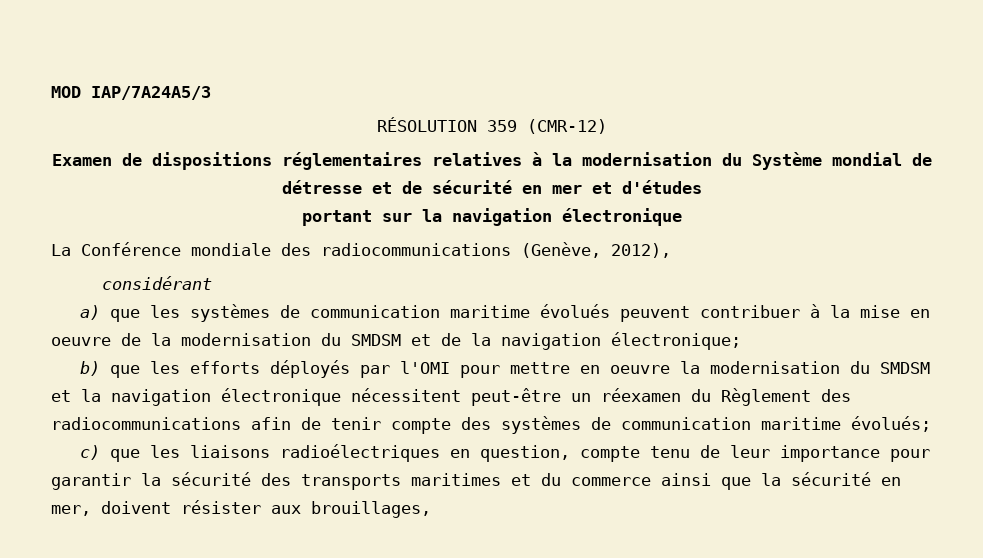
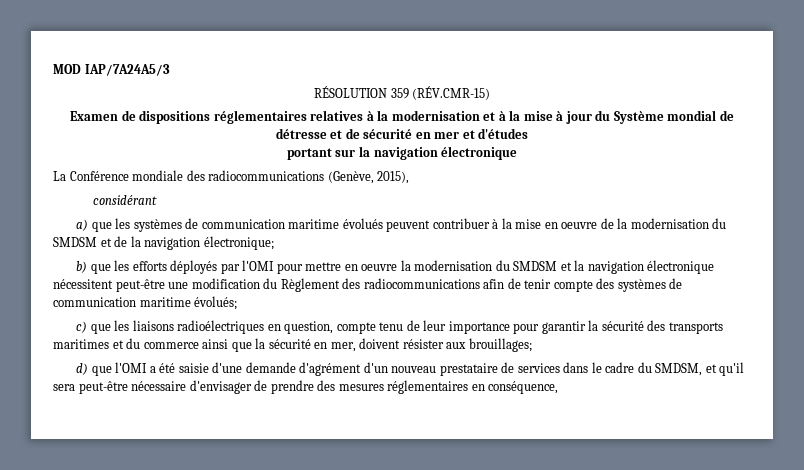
[526,119,607,134] (CMR-12) -> [412,86,491,100] (RÉV.CMR-15)
(712, 159) none -> [483,110,592,124] et à la mise à jour
[611,243,671,258] 2012), -> [377,171,410,184] 2015),
[571,388,681,402] un réexamen -> [168,278,260,289] une modification
[311,501,431,518] brouillages, -> [468,338,532,352] [76,362,745,376] [53,380,559,394] brouillages; // d) que l'OMI a été saisie d'une demande d'agrément d'un nouveau prestataire de services dans le cadre du SMDSM, et qu'il sera peut-être nécessaire d'envisager de prendre des mesures réglementaires en conséquence,

